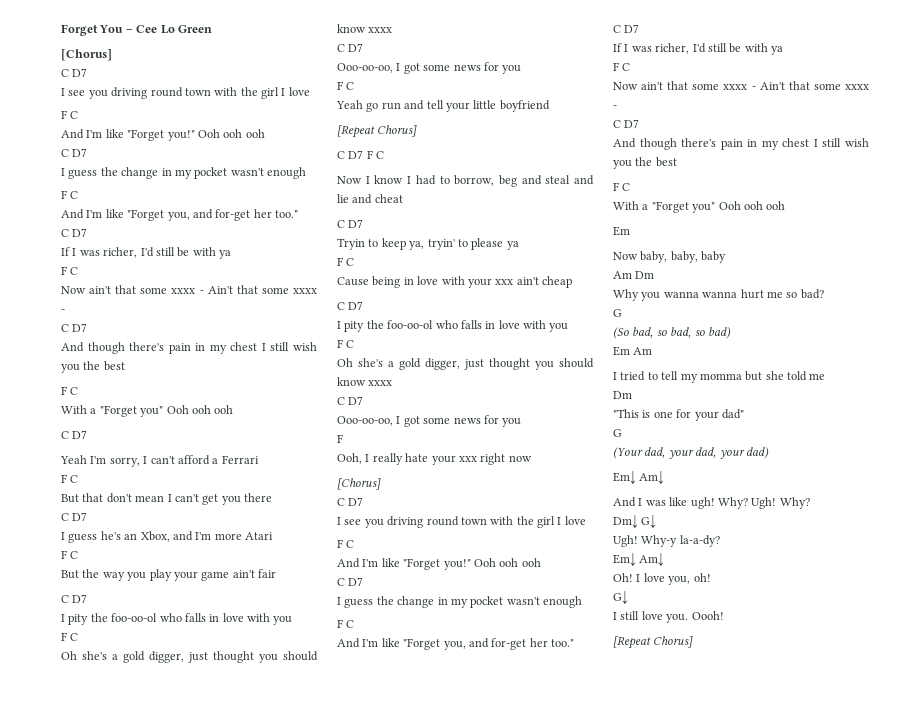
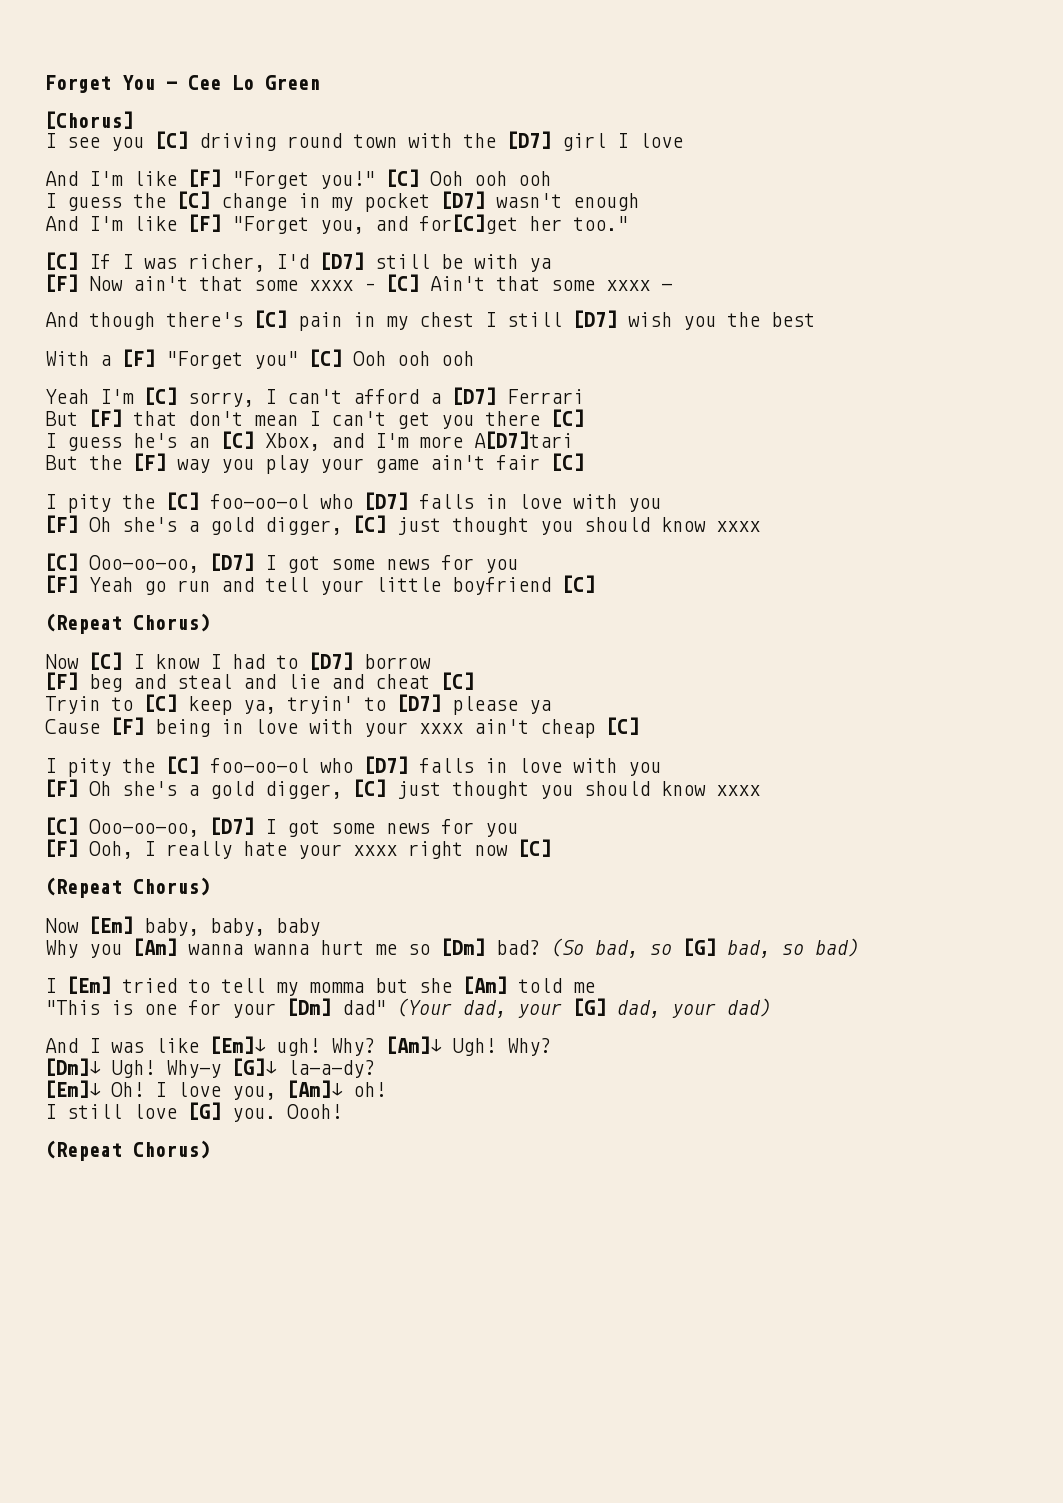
[61,68,88,77] [61,87,310,99] [61,110,79,119] [61,129,265,141] [61,148,88,157] [61,167,306,179] [61,190,79,199] [61,209,298,221] [61,228,88,237] [61,247,231,259] [61,266,79,275] [61,285,317,294] [61,309,65,313] [61,323,88,332] [61,342,317,354] [61,361,125,373] [61,386,79,395] [61,405,234,417] [61,430,88,439] // C D7 // I see you driving round town with the girl I love // F C // And I'm like "Forget you!" Ooh ooh ooh // C D7 // I guess the change in my pocket wasn't enough // F C // And I'm like "Forget you, and for-get her too." // C D7 // If I was richer, I'd still be with ya // F C // Now ain't that some xxxx - Ain't that some xxxx - // C D7 // And though there's pain in my chest I still wish you the best // F C // With a "Forget you" Ooh ooh ooh // C D7 -> [45,131,683,151] [45,169,551,189] [45,191,639,212] [45,214,628,234] [45,252,551,272] [45,274,672,292] [45,310,815,331] [45,349,474,369] // I see you [C] driving round town with the [D7] girl I love // And I'm like [F] "Forget you!" [C] Ooh ooh ooh // I guess the [C] change in my pocket [D7] wasn't enough // And I'm like [F] "Forget you, and for[C]get her too." // [C] If I was richer, I'd [D7] still be with ya // [F] Now ain't that some xxxx – [C] Ain't that some xxxx - // And though there's [C] pain in my chest I still [D7] wish you the best // With a [F] "Forget you" [C] Ooh ooh ooh
(107, 460) none -> [144,387,177,405] [C]
(219, 461) none -> [452,387,496,405] [D7]
[61,474,79,483] [61,494,79,503] // F C // But -> [45,409,122,427] // But [F]
[61,512,88,521] // C D7 -> [551,409,584,427] [C]
(138, 536) none -> [221,431,254,449] [C]
[245,532,273,540] [61,550,79,559] Atari // F C -> [474,431,573,449] A[D7]tari
(100, 573) none -> [133,453,166,471] [F]
[61,594,88,603] [61,613,293,625] [61,632,79,641] [61,651,318,663] [337,24,393,33] [337,43,364,52] [337,62,522,74] [337,81,355,90] // C D7 // I pity the foo-oo-ol who falls in love with you // F C // Oh she's a gold digger, just thought you should know xxxx // C D7 // Ooo-oo-oo, I got some news for you // F C // -> [551,453,584,471] [45,492,661,513] [45,515,760,535] [45,553,518,573] [45,575,78,593] [C] // I pity the [C] foo-oo-ol who [D7] falls in love with you // [F] Oh she's a gold digger, [C] just thought you should know xxxx // [C] Ooo-oo-oo, [D7] I got some news for you // [F]
[337,125,418,138] [337,150,385,159] [337,176,362,184] // [Repeat Chorus] // C D7 F C // Now -> [562,575,595,593] [45,613,210,634] [45,652,122,670] [C] // (Repeat Chorus) // Now [C]
[454,175,495,186] borrow, -> [309,652,431,670] [45,672,78,690] [D7] borrow // [F]
[337,219,364,228] // C D7 -> [441,672,474,690] [C]
(379, 243) none -> [144,694,177,712] [C]
(468, 243) none -> [397,694,441,712] [D7]
[337,257,355,266] // F C -> (551, 707) none
(369, 281) none -> [111,717,144,735] [F]
[495,279,514,285] xxx -> [419,723,463,734] xxxx
[337,301,364,310] [337,320,569,332] [337,339,355,348] [337,358,594,370] [337,377,393,386] [337,396,364,405] [337,415,522,427] [337,434,343,443] // C D7 // I pity the foo-oo-ol who falls in love with you // F C // Oh she's a gold digger, just thought you should know xxxx // C D7 // Ooo-oo-oo, I got some news for you // F // -> [606,717,639,735] [45,756,661,777] [45,779,760,799] [45,817,518,837] [45,839,78,857] [C] // I pity the [C] foo-oo-ol who [D7] falls in love with you // [F] Oh she's a gold digger, [C] just thought you should know xxxx // [C] Ooo-oo-oo, [D7] I got some news for you // [F]
[458,456,477,462] xxx -> [353,845,397,856] xxxx
[337,478,381,490] [337,497,364,506] [337,516,586,528] [337,539,355,548] [337,558,541,570] [337,577,364,586] [337,596,582,608] [337,619,355,628] [337,638,574,650] [613,24,640,33] [613,43,783,55] [613,62,631,71] [613,81,869,90] [613,105,617,109] [613,119,640,128] [613,138,869,150] [613,157,677,169] [613,182,631,191] [613,201,786,213] [613,226,630,236] [613,252,638,260] // [Chorus] // C D7 // I see you driving round town with the girl I love // F C // And I'm like "Forget you!" Ooh ooh ooh // C D7 // I guess the change in my pocket wasn't enough // F C // And I'm like "Forget you, and for-get her too." // C D7 // If I was richer, I'd still be with ya // F C // Now ain't that some xxxx - Ain't that some xxxx - // C D7 // And though there's pain in my chest I still wish you the best // F C // With a "Forget you" Ooh ooh ooh // Em // Now -> [518,839,551,857] [45,877,210,898] [45,916,133,934] [C] // (Repeat Chorus) // Now [Em]
[613,271,655,279] // Am Dm -> (320, 927) none
(661, 296) none -> [133,938,177,956] [Am]
(798, 295) none -> [441,938,485,956] [Dm]
[613,309,622,317] // G // -> (540, 947) none
(667, 333) none -> [683,938,716,956] [G]
[613,346,653,356] [613,372,617,380] // Em Am // I -> [45,976,111,994] // I [Em]
(784, 375) none -> [463,976,507,994] [Am]
[613,391,632,399] // Dm -> (595, 987) none
(719, 416) none -> [287,998,331,1016] [Dm]
[613,429,622,437] // G // -> (386, 1007) none
(694, 454) none -> [573,998,606,1016] [G]
[613,471,665,484] // Em↓ Am↓ -> (771, 1007) none
(688, 501) none -> [210,1036,266,1054] [Em]↓
(748, 503) none -> [386,1036,442,1054] [Am]↓
[613,515,657,528] Dm↓ G↓ // -> [45,1058,101,1076] [Dm]↓
(678, 541) none -> [232,1058,277,1076] [G]↓
[613,553,665,566] Em↓ Am↓ // -> [45,1080,101,1098] [Em]↓
(691, 580) none -> [287,1080,343,1098] [Am]↓
[613,591,628,604] // G↓ -> (386, 1089) none
(663, 615) none -> [188,1102,221,1120] [G]
[613,636,694,649] [Repeat Chorus] -> [45,1140,210,1161] (Repeat Chorus)

